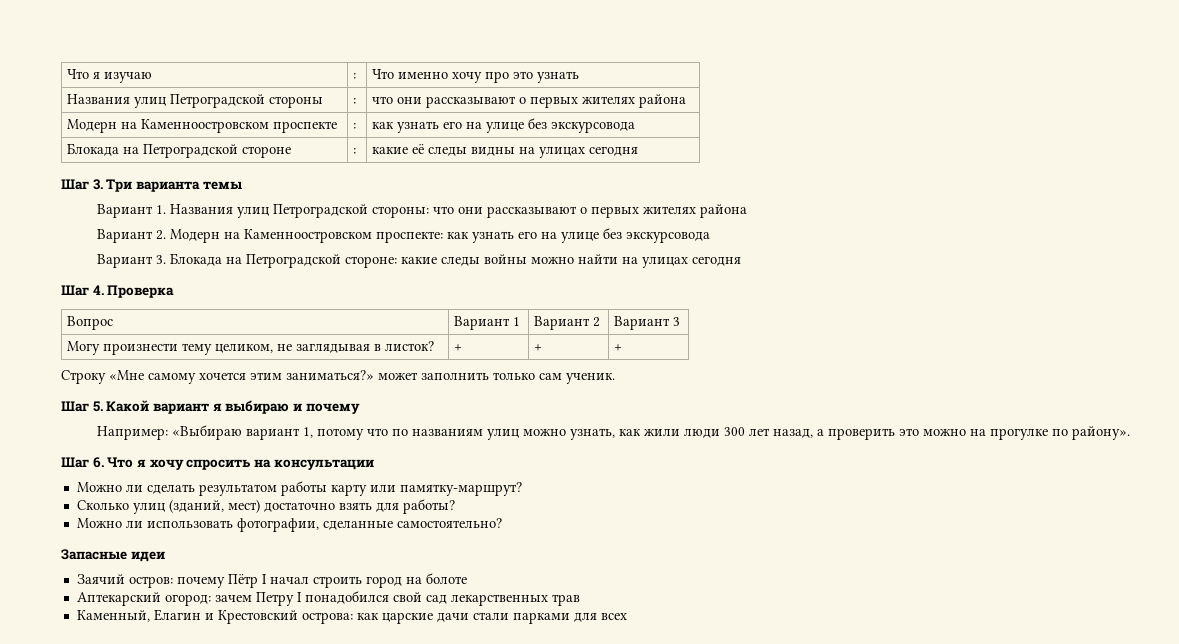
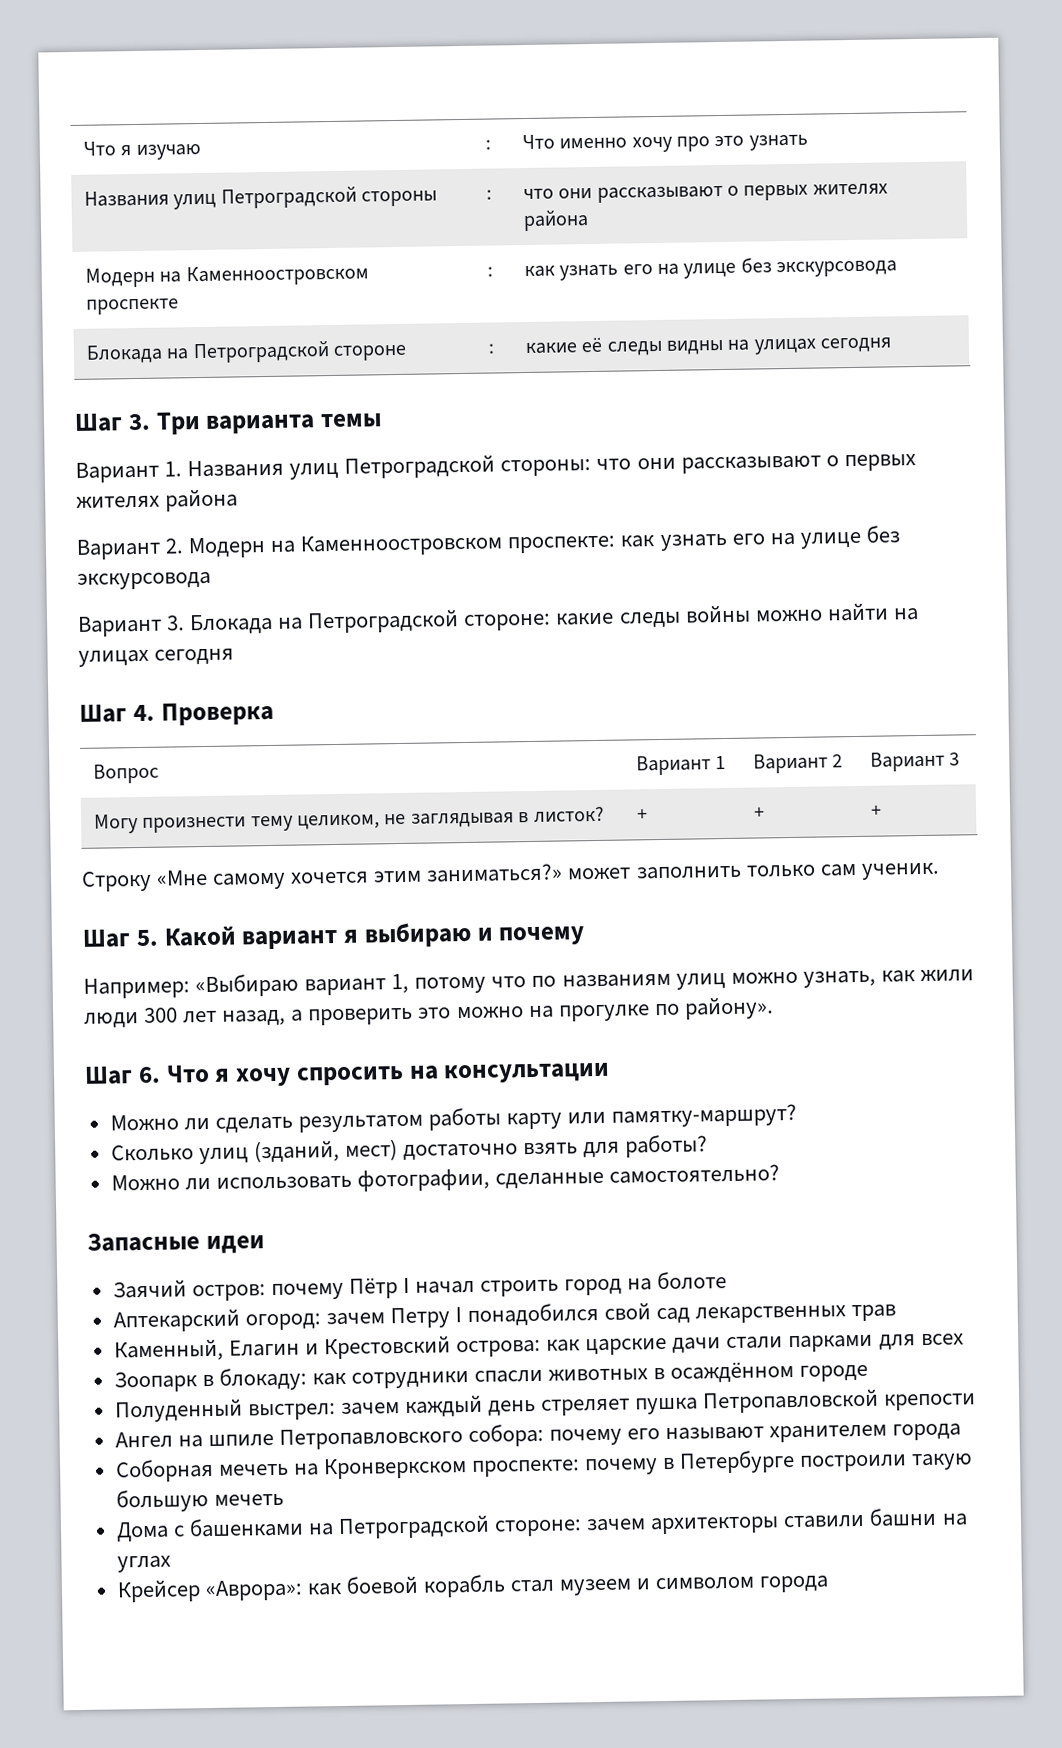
(627, 616) none -> [113,1361,869,1393] [114,1388,977,1423] [114,1423,962,1450] [114,1450,974,1483] [115,1489,284,1513] [115,1507,968,1543] [116,1555,171,1573] [116,1574,830,1603] // Зоопарк в блокаду: как сотрудники спасли животных в осаждённом городе // Полуденный выстрел: зачем каждый день стреляет пушка Петропавловской крепости // Ангел на шпиле Петропавловского собора: почему его называют хранителем города // Соборная мечеть на Кронверкском проспекте: почему в Петербурге построили такую большую мечеть // Дома с башенками на Петроградской стороне: зачем архитекторы ставили башни на углах // Крейсер «Аврора»: как боевой корабль стал музеем и символом города

